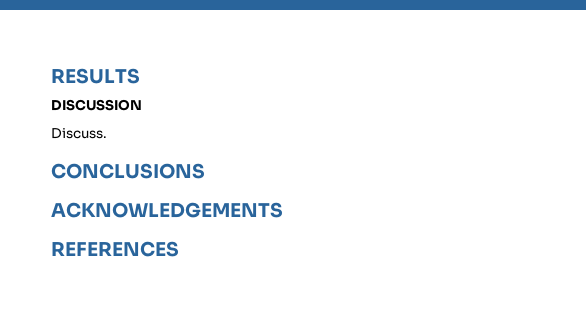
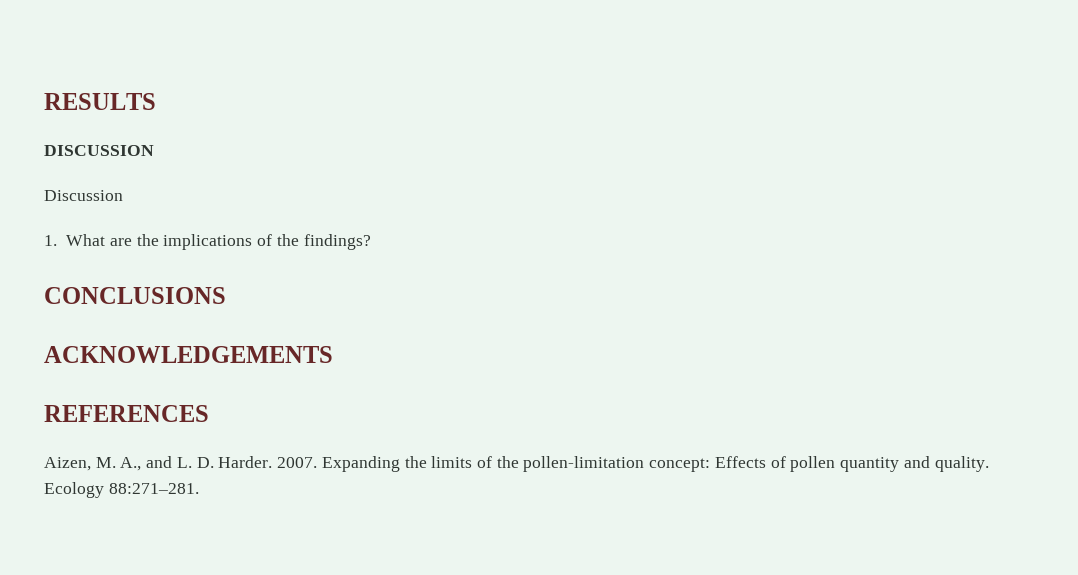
[51,128,107,139] [51,163,205,179] [51,202,283,218] [51,241,179,257] Discuss. // CONCLUSIONS // ACKNOWLEDGEMENTS // REFERENCES -> [44,190,123,201] [44,234,371,250] [44,287,226,304] [44,346,333,363] [44,405,209,422] [44,456,989,472] [44,482,199,498] Discussion // 1. What are the implications of the findings? // CONCLUSIONS // ACKNOWLEDGEMENTS // REFERENCES // Aizen, M. A., and L. D. Harder. 2007. Expanding the limits of the pollen-limitation concept: Effects of pollen quantity and quality. Ecology 88:271–281.

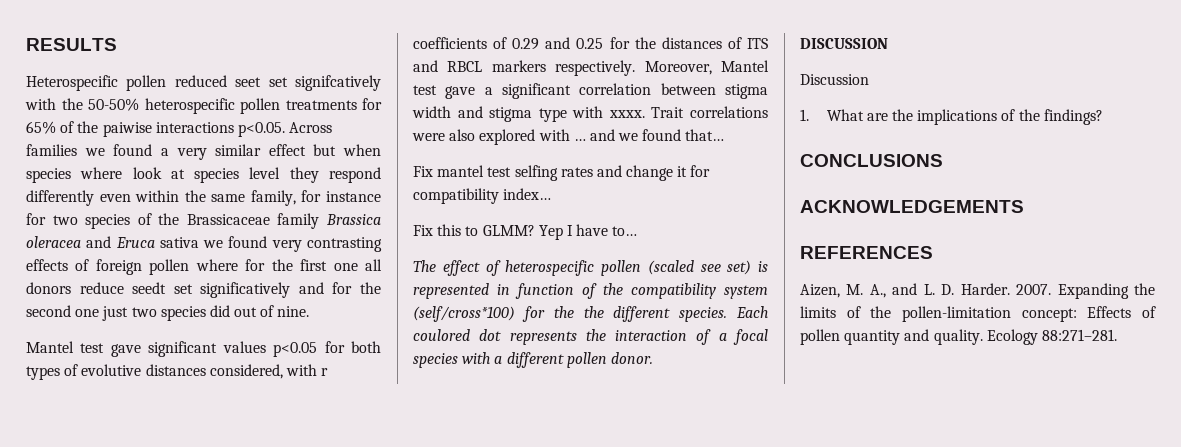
(156, 101) none -> [26,75,381,91] [25,98,382,114] [26,121,333,137] [26,144,381,160] [26,167,381,183] [26,190,381,206] [26,213,381,229] [26,236,382,252] [26,259,383,275] [26,282,381,298] [26,305,310,321] [26,341,381,357] [26,364,329,380] [413,37,768,50] [413,60,769,76] [413,83,768,99] [412,106,768,122] [412,129,725,145] [413,165,711,181] [413,188,552,204] [413,224,638,240] [413,260,768,276] [413,283,768,299] [413,306,768,322] [413,329,768,345] [413,352,653,368] // Heterospecific pollen reduced seet set signifcatively with the 50-50% heterospecific pollen treatments for 65% of the paiwise interactions p<0.05. Across families we found a very similar effect but when species where look at species level they respond differently even within the same family, for instance for two species of the Brassicaceae family Brassica oleracea and Eruca sativa we found very contrasting effects of foreign pollen where for the first one all donors reduce seedt set significatively and for the second one just two species did out of nine. // Mantel test gave significant values p<0.05 for both types of evolutive distances considered, with r coefficients of 0.29 and 0.25 for the distances of ITS and RBCL markers respectively. Moreover, Mantel test gave a significant correlation between stigma width and stigma type with xxxx. Trait correlations were also explored with … and we found that… // Fix mantel test selfing rates and change it for compatibility index… // Fix this to GLMM? Yep I have to… // The effect of heterospecific pollen (scaled see set) is represented in function of the compatibility system (self/cross*100) for the the different species. Each coulored dot represents the interaction of a focal species with a different pollen donor.

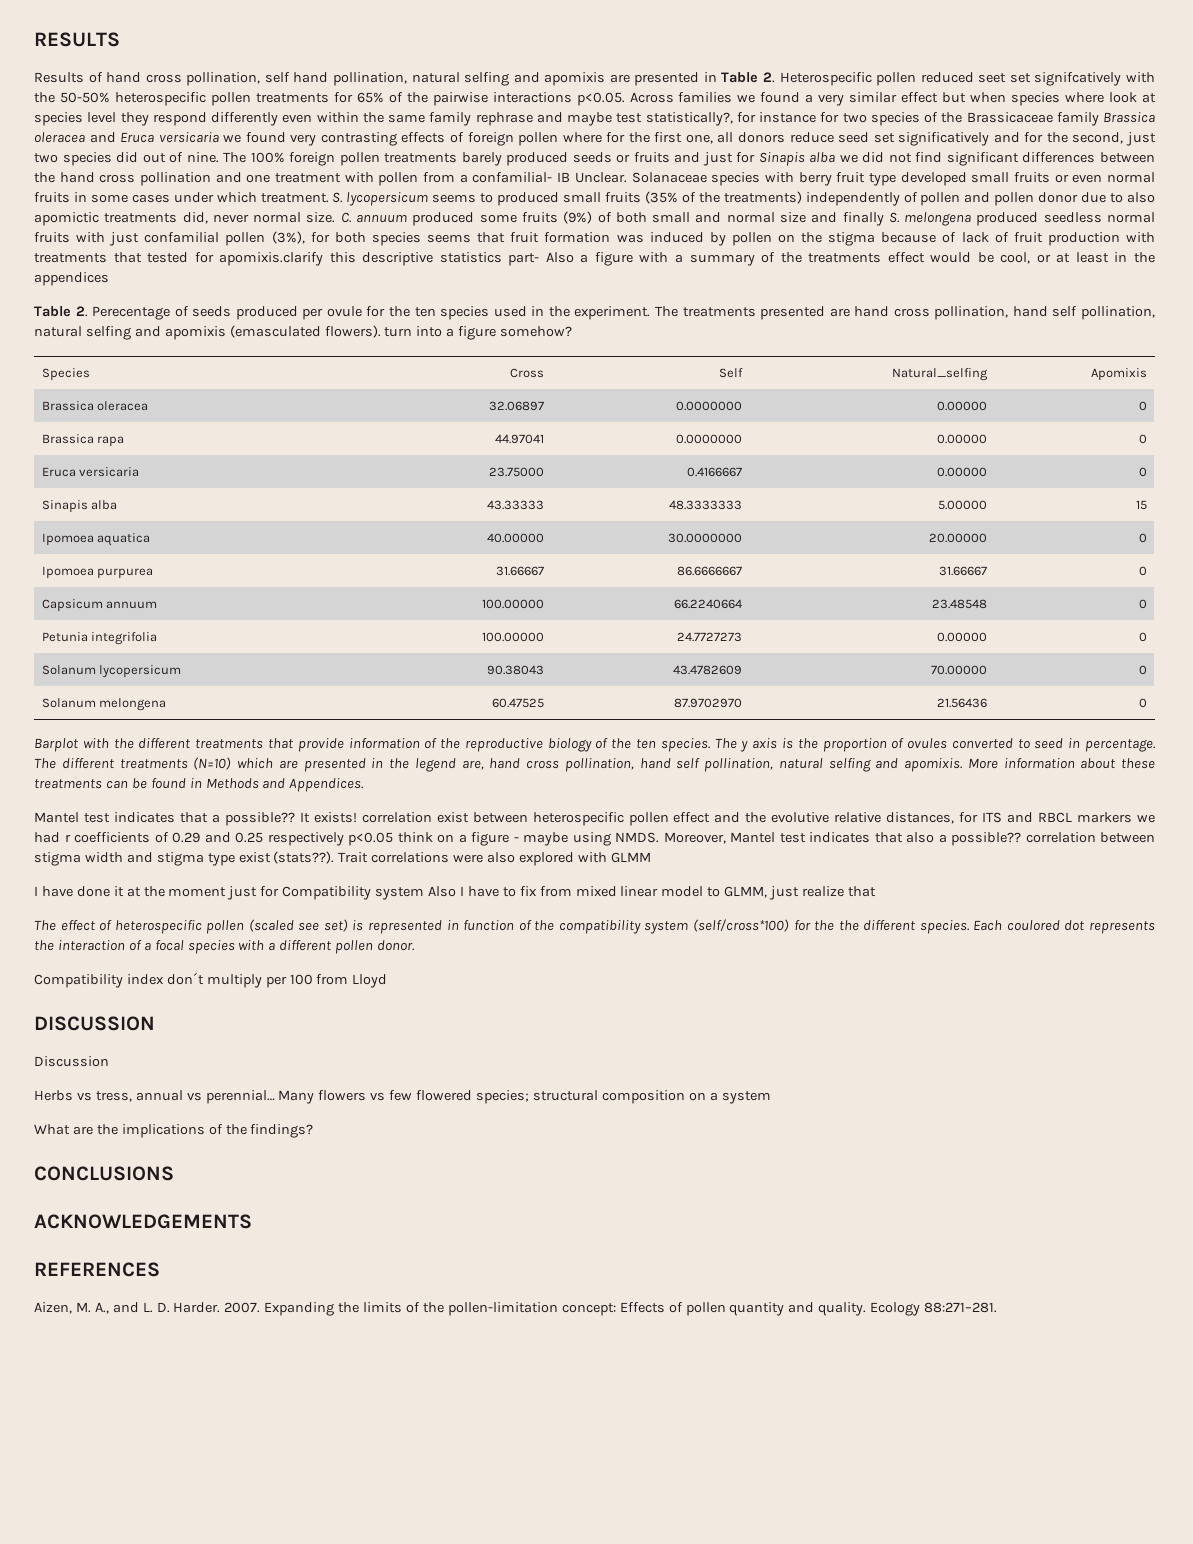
(117, 44) none -> [34,72,776,86] Results of hand cross pollination, self hand pollination, natural selfing and apomixis are presented in Table 2.
[102,122,152,137] paiwise -> [432,92,488,106] pairwise
[250,190,296,206] family, -> [429,112,733,126] family rephrase and maybe test statistically?,
[159,237,199,248] sativa -> [158,132,219,143] versicaria
[333,263,358,271] one -> [685,134,713,144] one,
[132,282,167,294] seedt -> [838,132,870,143] seed
[26,305,100,317] second one -> [1072,132,1124,144] second,
[26,341,381,357] [26,364,317,380] // Mantel test gave significant values p<0.05 for both types of evolutive distances considered, with -> [223,152,1155,166] [34,172,1155,186] [34,191,1155,206] [34,211,1155,226] [34,231,1156,246] [34,252,1155,266] [34,272,109,286] [34,306,1155,320] [34,325,573,340] [41,368,90,381] [510,368,545,378] [719,368,744,378] [892,368,989,381] [1091,368,1148,381] [41,401,149,411] [489,401,545,411] [676,401,743,411] [937,401,988,411] [1139,401,1148,411] [41,434,125,447] [495,434,545,444] [676,434,743,444] [937,434,988,444] [1139,434,1148,444] [41,467,140,477] [489,467,545,477] [687,467,743,477] [937,467,988,477] [1139,467,1148,477] [41,500,118,513] [487,500,545,510] [669,500,743,510] [938,500,988,510] [1136,500,1148,510] [41,533,151,546] [487,533,545,543] [668,533,743,543] [929,533,988,543] [1139,533,1148,543] [41,566,154,579] [496,566,545,576] [677,566,743,576] [939,566,988,576] [1139,566,1148,576] [41,599,158,612] [482,599,545,609] [674,599,743,609] [932,599,988,609] [1139,599,1148,609] [41,632,158,645] [482,632,545,642] [677,632,743,642] [937,632,988,642] [1139,632,1148,642] [41,665,182,678] [487,665,545,675] [673,665,743,675] [931,665,988,675] [1139,665,1148,675] [41,698,167,711] [492,698,545,708] [674,698,743,708] [937,698,988,708] [1139,698,1148,708] [34,738,1157,752] [34,757,1155,772] [34,778,365,792] [34,812,1155,826] [34,832,60,843] The 100% foreign pollen treatments barely produced seeds or fruits and just for Sinapis alba we did not find significant differences between the hand cross pollination and one treatment with pollen from a confamilial- IB Unclear. Solanaceae species with berry fruit type developed small fruits or even normal fruits in some cases under which treatment. S. lycopersicum seems to produced small fruits (35% of the treatments) independently of pollen and pollen donor due to also apomictic treatments did, never normal size. C. annuum produced some fruits (9%) of both small and normal size and finally S. melongena produced seedless normal fruits with just confamilial pollen (3%), for both species seems that fruit formation was induced by pollen on the stigma because of lack of fruit production with treatments that tested for apomixis.clarify this descriptive statistics part- Also a figure with a summary of the treatments effect would be cool, or at least in the appendices // Table 2. Perecentage of seeds produced per ovule for the ten species used in the experiment. The treatments presented are hand cross pollination, hand self pollination, natural selfing and apomixis (emasculated flowers). turn into a figure somehow? // Species | Cross | Self | Natural_selfing | Apomixis // Brassica oleracea | 32.06897 | 0.0000000 | 0.00000 | 0 // Brassica rapa | 44.97041 | 0.0000000 | 0.00000 | 0 // Eruca versicaria | 23.75000 | 0.4166667 | 0.00000 | 0 // Sinapis alba | 43.33333 | 48.3333333 | 5.00000 | 15 // Ipomoea aquatica | 40.00000 | 30.0000000 | 20.00000 | 0 // Ipomoea purpurea | 31.66667 | 86.6666667 | 31.66667 | 0 // Capsicum annuum | 100.00000 | 66.2240664 | 23.48548 | 0 // Petunia integrifolia | 100.00000 | 24.7727273 | 0.00000 | 0 // Solanum lycopersicum | 90.38043 | 43.4782609 | 70.00000 | 0 // Solanum melongena | 60.47525 | 87.9702970 | 21.56436 | 0 // Barplot with the different treatments that provide information of the reproductive biology of the ten species. The y axis is the proportion of ovules converted to seed in percentage. The different treatments (N=10) which are presented in the legend are, hand cross pollination, hand self pollination, natural selfing and apomixis. More information about these treatments can be found in Methods and Appendices. // Mantel test indicates that a possible?? It exists! correlation exist between heterospecific pollen effect and the evolutive relative distances, for ITS and RBCL markers we had
[609,37,768,49] [413,60,769,76] [413,83,571,99] for the distances of ITS and RBCL markers respectively. Moreover, Mantel test gave a significant -> [267,832,1021,846] respectively p<0.05 think on a figure - maybe using NMDS. Moreover, Mantel test indicates that also a possible??
[572,106,645,118] with xxxx. -> [238,851,335,864] exist (stats??).
[573,129,725,141] [413,165,711,181] [413,188,552,204] [413,224,638,240] … and we found that… // Fix mantel test selfing rates and change it for compatibility index… // Fix this to GLMM? Yep I have to… -> [610,852,651,863] [34,886,876,900] GLMM // I have done it at the moment just for Compatibility system Also I have to fix from mixed linear model to GLMM, just realize that
[800,38,888,49] [800,74,869,85] [800,109,809,121] DISCUSSION // Discussion // 1. -> [34,972,388,988] [34,1016,155,1031] [34,1056,109,1067] [34,1090,771,1104] Compatibility index don´t multiply per 100 from Lloyd // DISCUSSION // Discussion // Herbs vs tress, annual vs perennial… Many flowers vs few flowered species; structural composition on a system //

